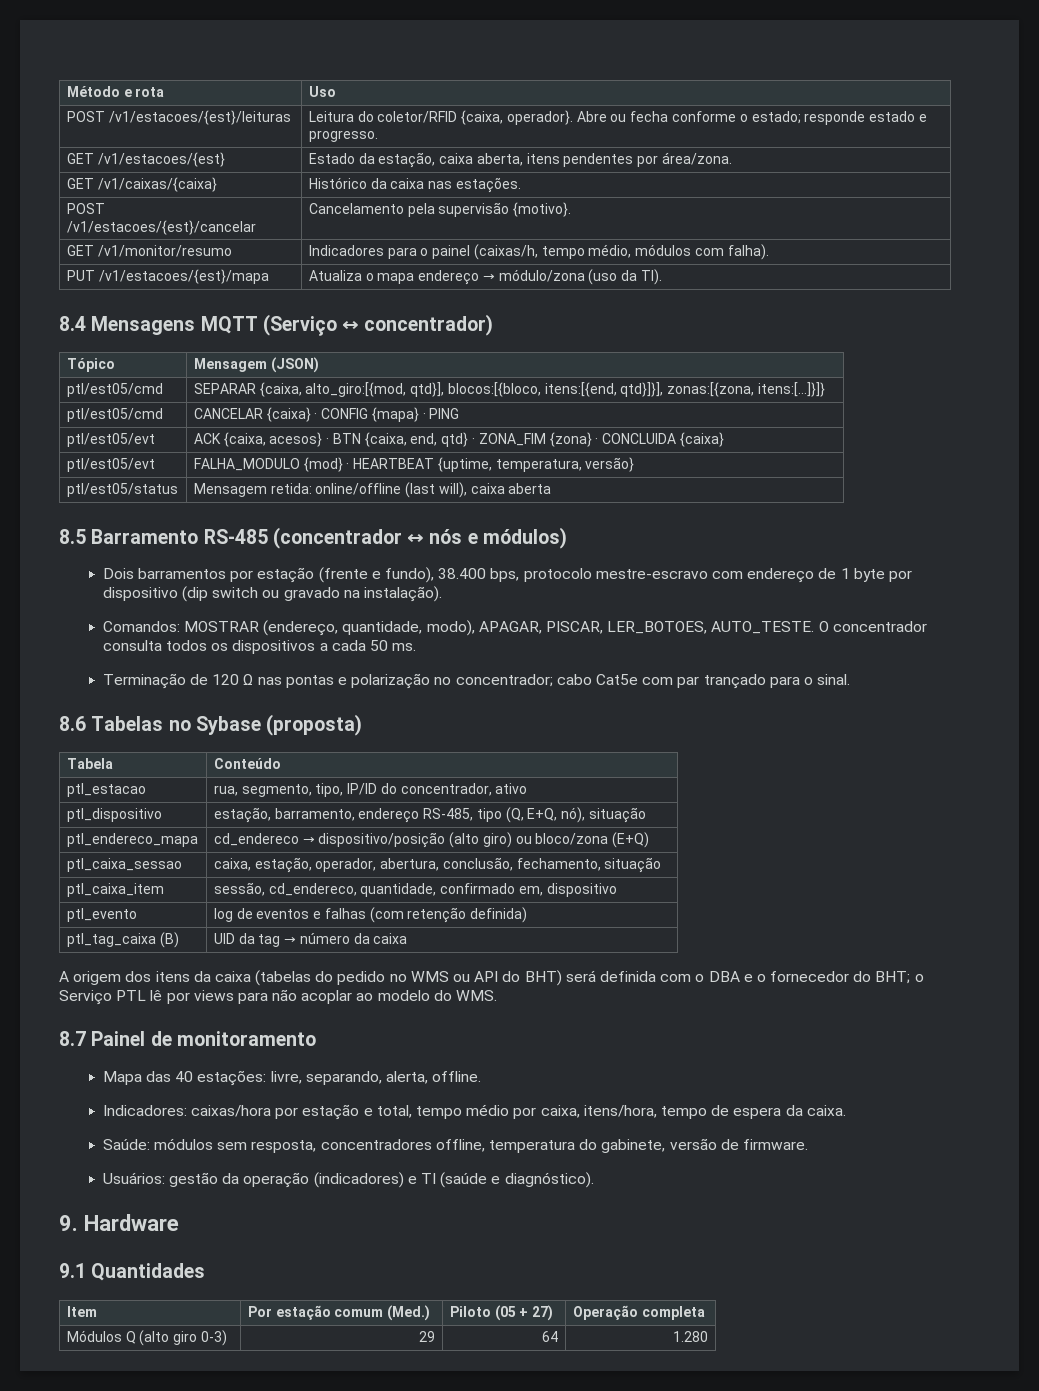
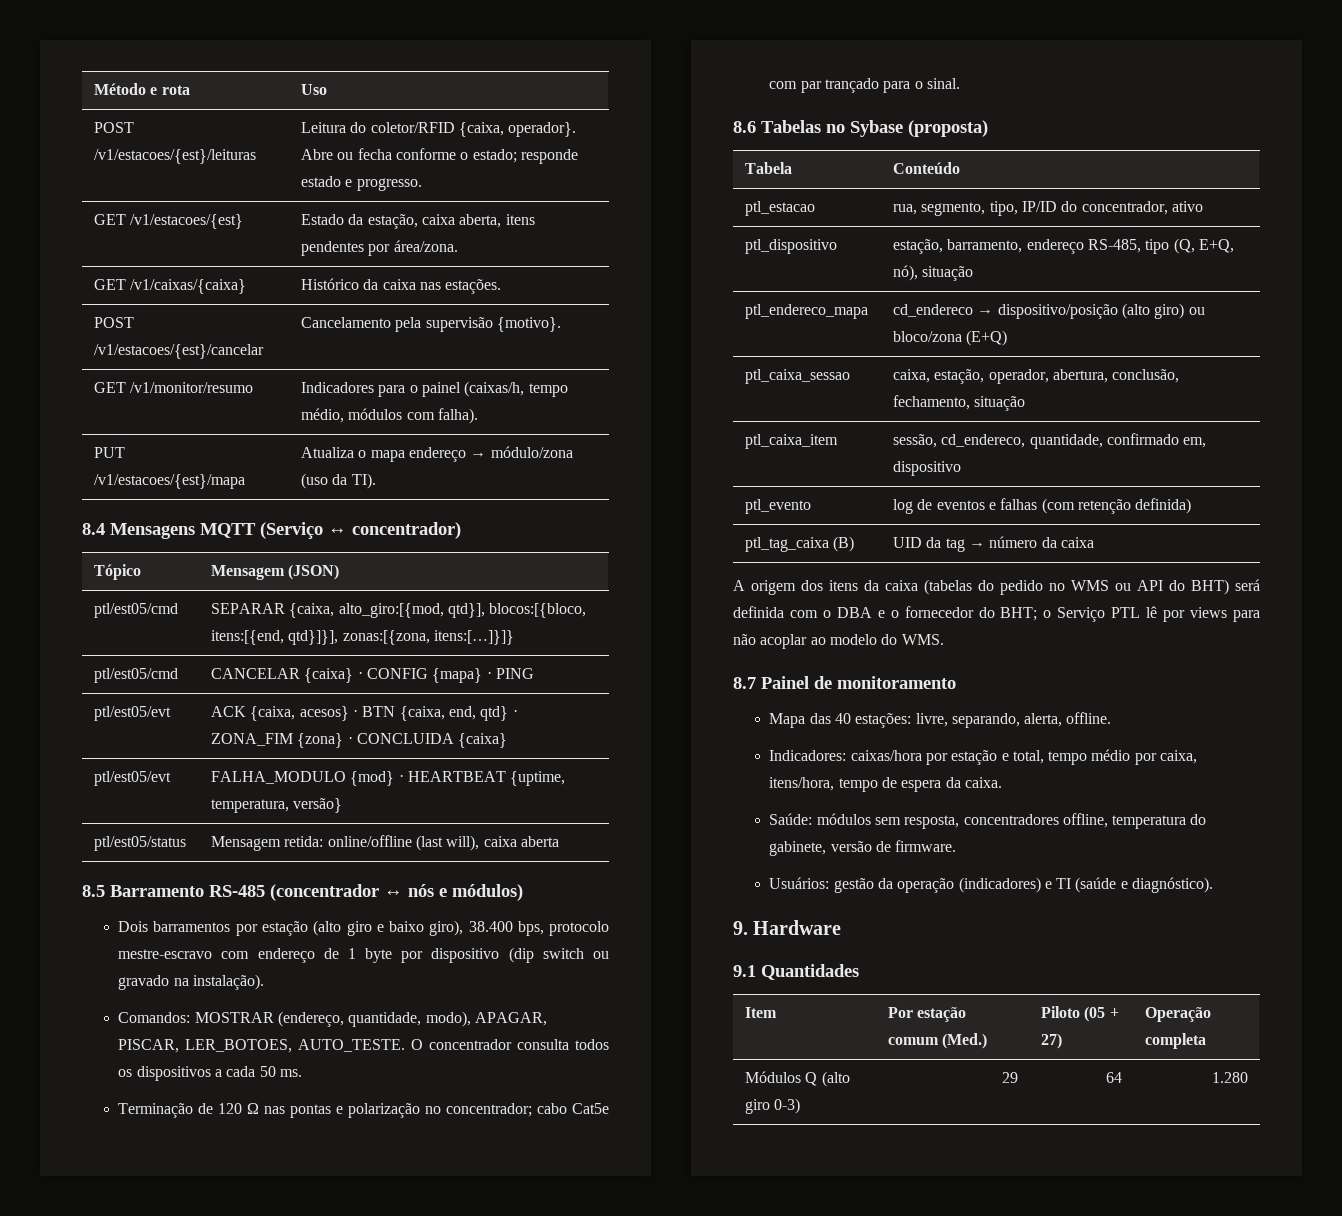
[318,567,435,583] (frente e fundo), -> [313,920,464,936] (alto giro e baixo giro),

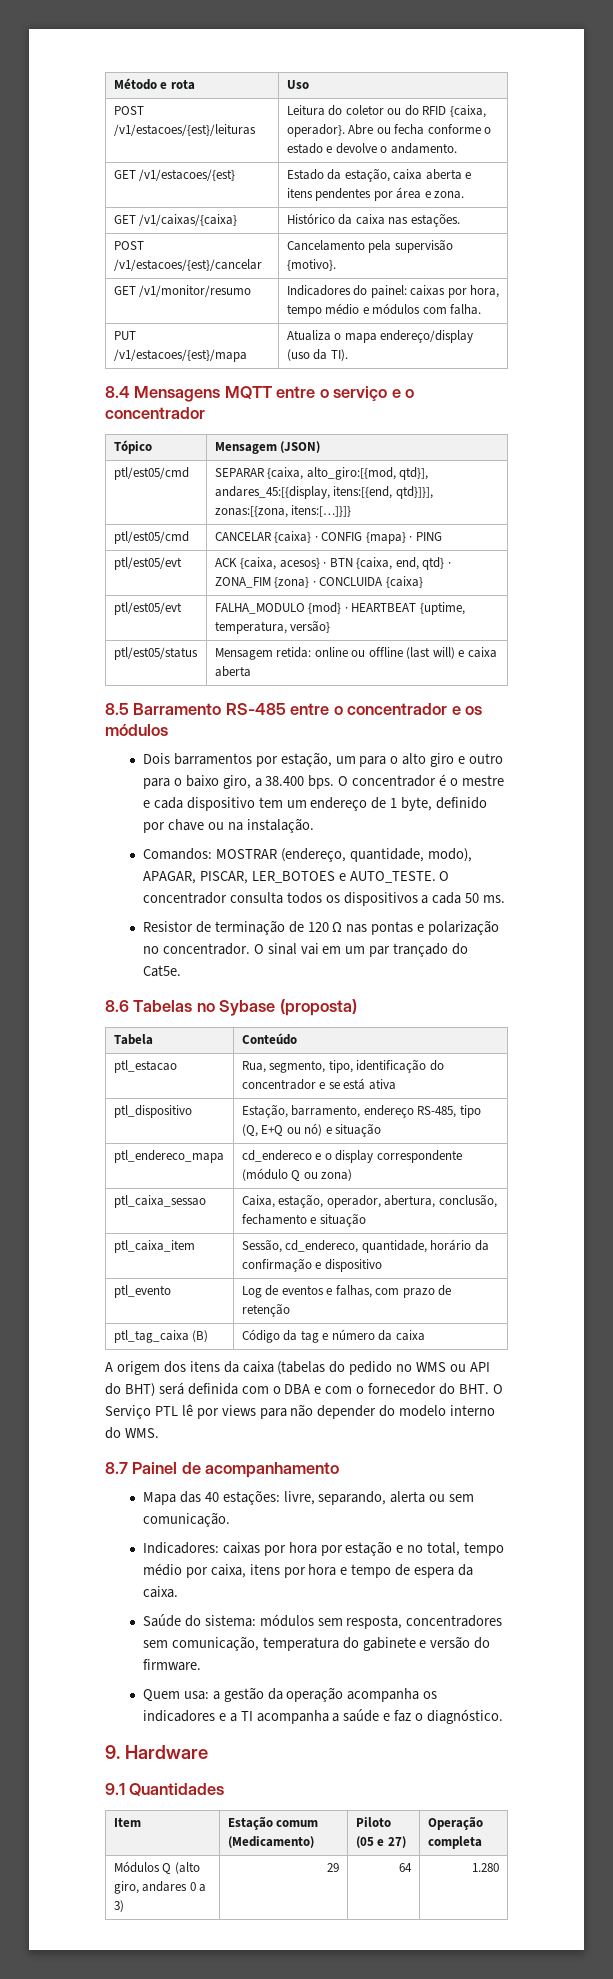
[370,122,455,133] coletor/RFID -> [345,105,447,116] coletor ou do RFID
[472,149,578,164] [301,176,422,191] estado; responde estado e progresso. -> [286,143,457,154] estado e devolve o andamento.
[459,214,502,228] aberta, -> [425,169,472,180] aberta e
[393,240,458,252] área/zona. -> [396,187,465,199] área e zona.
[378,381,568,397] [301,408,345,423] para o painel (caixas/h, tempo médio, -> [353,285,500,298] [286,303,369,317] do painel: caixas por hora, tempo médio e
[438,408,479,424] falha). -> [450,304,482,315] falha.
[409,446,573,462] endereço → módulo/zona -> [380,330,474,343] endereço/display
[260,522,461,539] (Serviço ↔ concentrador) -> [276,386,415,401] [105,407,205,419] entre o serviço e o concentrador
[489,603,587,618] blocos:[{bloco, -> [214,486,330,499] andares_45:[{display,
[327,835,480,851] online/offline (last will), -> [314,647,465,659] online ou offline (last will) e
[270,884,523,901] [118,920,609,936] [118,947,609,963] [118,974,264,990] (concentrador ↔ nós e módulos) // Dois barramentos por estação (alto giro e baixo giro), 38.400 bps, protocolo mestre-escravo com endereço de 1 byte por dispositivo (dip switch ou gravado na instalação). -> [290,703,483,715] [105,724,168,736] [142,752,504,767] [142,774,504,789] [142,797,488,811] [142,818,314,833] entre o concentrador e os módulos // Dois barramentos por estação, um para o alto giro e outro para o baixo giro, a 38.400 bps. O concentrador é o mestre e cada dispositivo tem um endereço de 1 byte, definido por chave ou na instalação.
[185,1039,293,1053] LER_BOTOES, -> [251,871,346,883] LER_BOTOES e
[118,1103,194,1118] Terminação -> [142,920,285,935] Resistor de terminação
[446,1103,609,1117] [769,78,960,93] concentrador; cabo Cat5e com par trançado para o sinal. -> [162,943,469,957] [142,965,181,977] concentrador. O sinal vai em um par trançado do Cat5e.
[893,204,918,215] rua, -> [241,1061,266,1073] Rua,
[1022,201,1203,215] IP/ID do concentrador, ativo -> [356,1059,444,1073] [241,1078,396,1090] identificação do concentrador e se está ativa
[893,239,944,254] estação, -> [241,1104,288,1118] Estação,
[1198,239,1234,253] [893,265,919,281] E+Q, nó), -> [261,1123,332,1136] E+Q ou nó) e
[977,303,1205,319] [893,330,1008,346] → dispositivo/posição (alto giro) ou bloco/zona (E+Q) -> [315,1150,462,1163] [241,1168,353,1181] e o display correspondente (módulo Q ou zona)
[893,369,931,383] caixa, -> [241,1195,275,1208] Caixa,
[893,395,971,410] fechamento, -> [241,1214,317,1225] fechamento e
[893,434,938,448] sessão, -> [241,1239,282,1253] Sessão,
[1107,433,1207,448] confirmado em, -> [430,1239,489,1251] [241,1258,322,1272] horário da confirmação e
[893,499,914,514] log -> [241,1286,262,1298] Log
[1000,498,1075,514] falhas (com -> [335,1285,452,1298] falhas, com prazo de
[1135,498,1192,514] definida) -> (290, 1310) none
[893,537,923,548] UID -> [241,1329,280,1343] Código
[969,542,986,548] → -> [322,1333,329,1340] e
(885, 614) none -> [325,1386,353,1394] com
[1000,607,1052,621] BHT; o -> [458,1384,503,1394] BHT. O
[760,634,877,649] acoplar ao modelo -> [317,1405,496,1419] depender do modelo interno
[837,676,956,689] monitoramento -> [205,1462,340,1478] acompanhamento
[1024,712,1112,727] [769,750,922,761] alerta, offline. // Indicadores: caixas/hora -> [390,1491,475,1503] [142,1512,230,1527] [142,1542,317,1556] alerta ou sem comunicação. // Indicadores: caixas por hora
(1009, 757) none -> [407,1545,424,1553] no
[769,777,835,791] itens/hora, -> [249,1564,348,1578] itens por hora e
[769,813,813,825] Saúde: -> [142,1614,256,1627] Saúde do sistema:
[1062,813,1207,829] [769,840,957,856] [769,877,1214,893] offline, temperatura do gabinete, versão de firmware. // Usuários: gestão da operação (indicadores) e TI (saúde e diagnóstico). -> [142,1636,491,1651] [142,1659,201,1671] [142,1687,438,1702] [142,1709,504,1724] sem comunicação, temperatura do gabinete e versão do firmware. // Quem usa: a gestão da operação acompanha os indicadores e a TI acompanha a saúde e faz o diagnóstico.
[888,1007,967,1022] [888,1033,988,1049] Por estação comum (Med.) -> [227,1816,319,1830] [227,1836,314,1848] Estação comum (Medicamento)
[1109,1008,1119,1018] + -> [377,1839,385,1846] e
[745,1098,801,1114] giro 0-3) -> [113,1881,207,1894] [113,1900,124,1912] giro, andares 0 a 3)

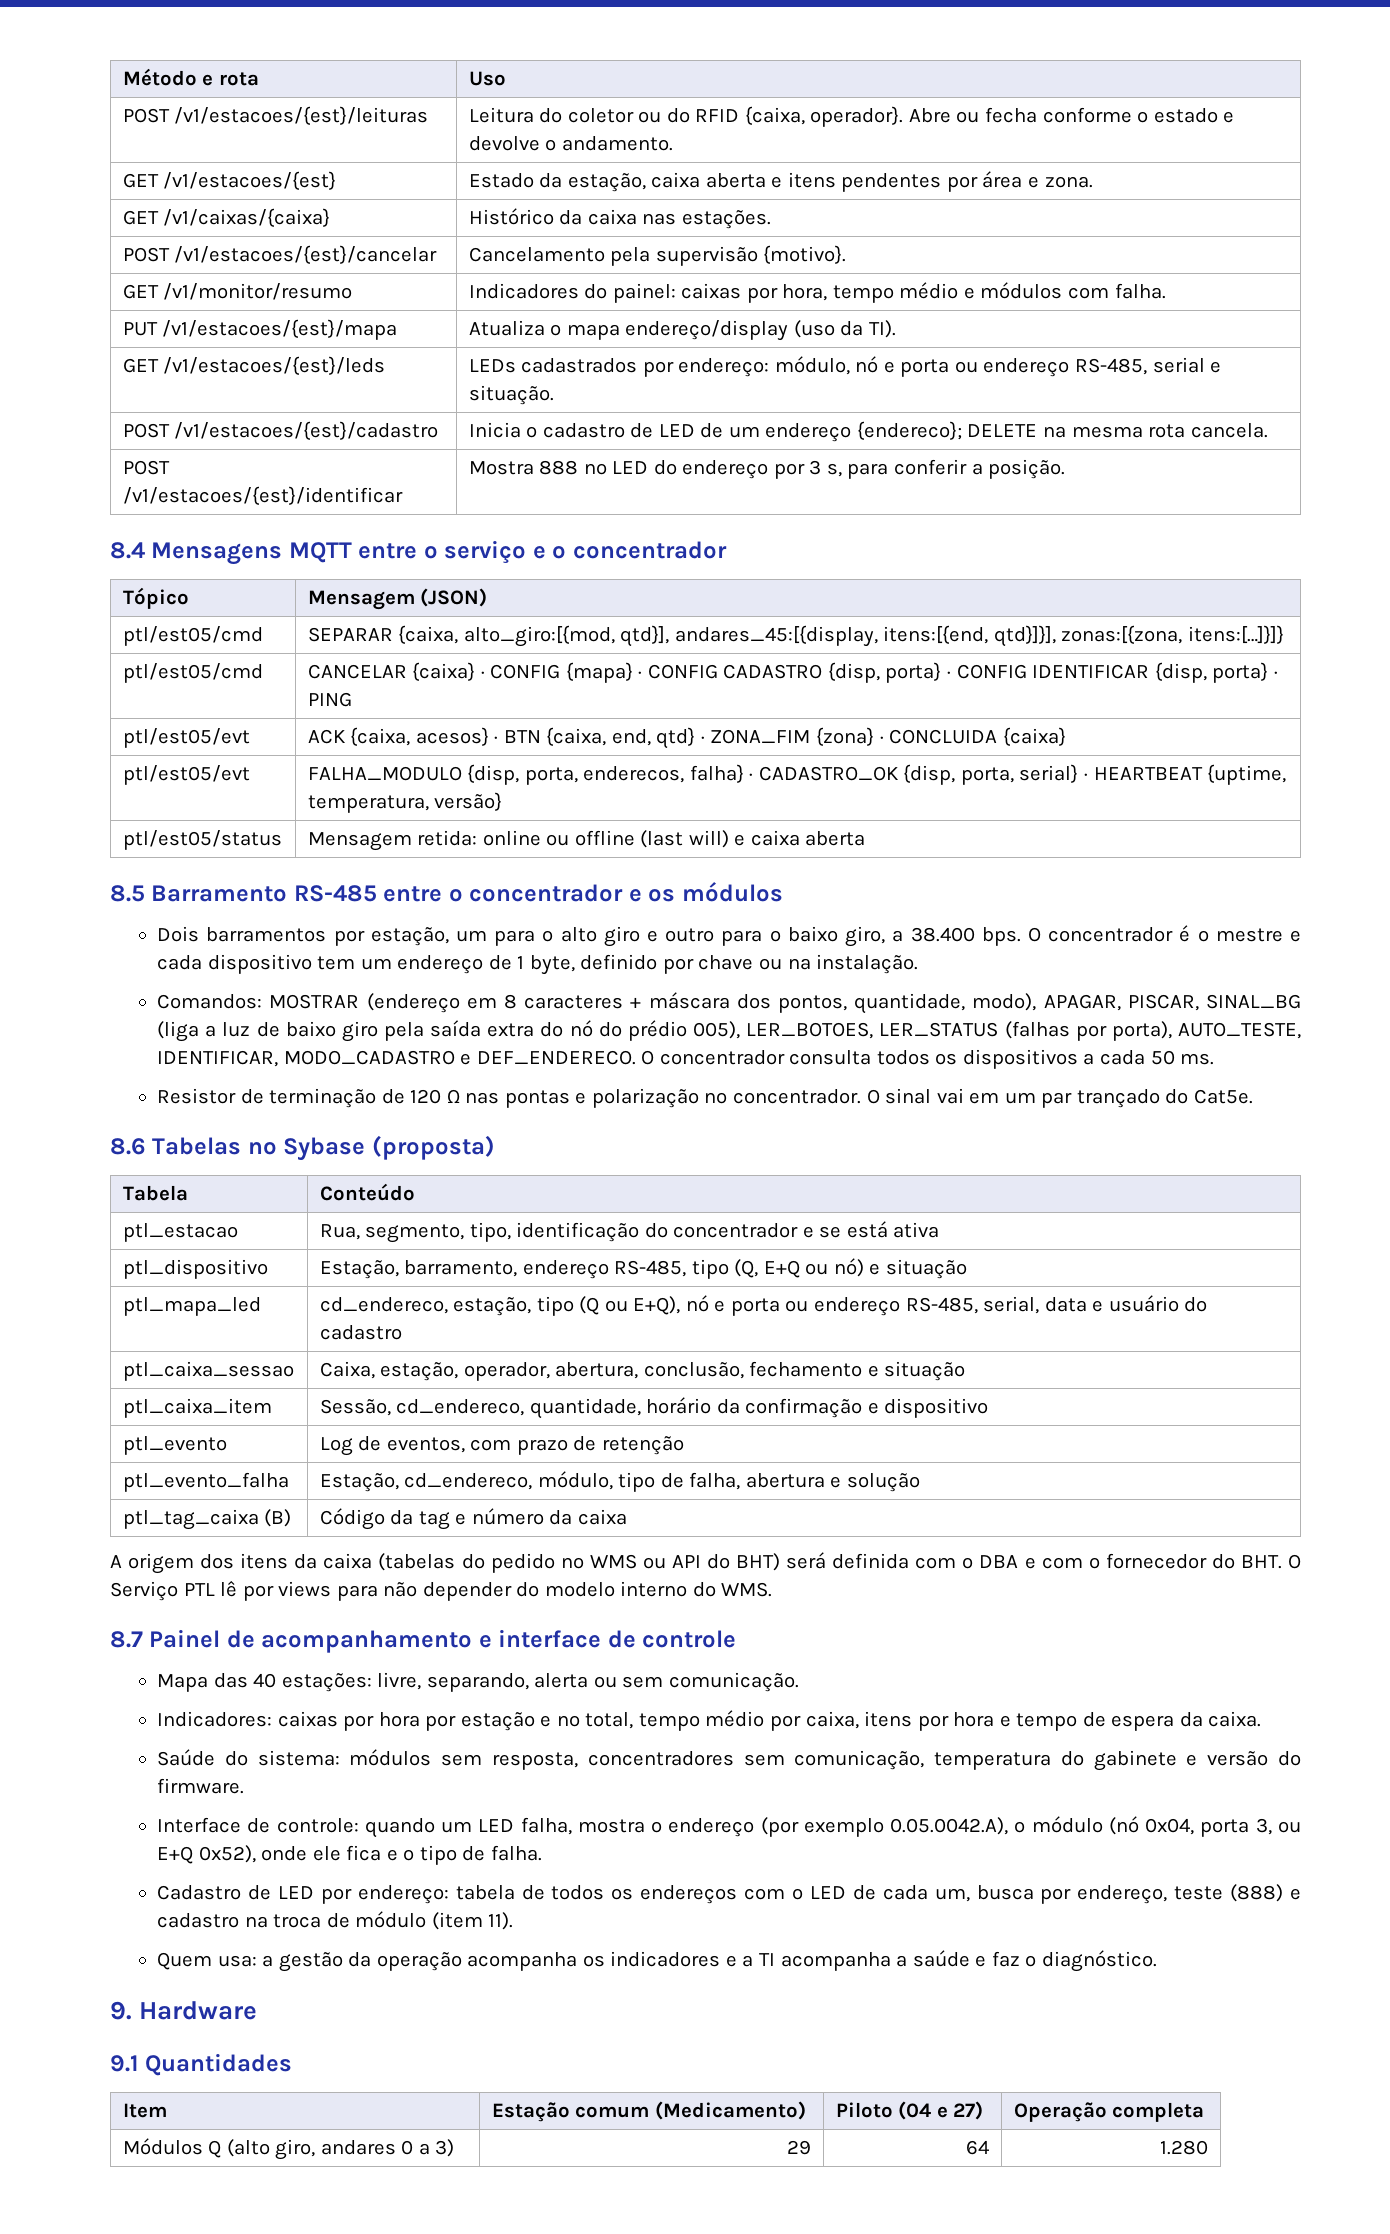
(348, 355) none -> [122,356,386,375] [468,356,1222,377] [468,385,554,405] [122,421,439,440] [468,421,1268,442] [122,460,170,475] [122,486,403,505] [468,459,1066,479] // GET /v1/estacoes/{est}/leds | LEDs cadastrados por endereço: módulo, nó e porta ou endereço RS-485, serial e situação. // POST /v1/estacoes/{est}/cadastro | Inicia o cadastro de LED de um endereço {endereco}; DELETE na mesma rota cancela. // POST /v1/estacoes/{est}/identificar | Mostra 888 no LED do endereço por 3 s, para conferir a posição.
(413, 538) none -> [647,662,1278,683] CONFIG CADASTRO {disp, porta} · CONFIG IDENTIFICAR {disp, porta} ·
[308,602,342,614] {mod} -> [467,764,1079,785] {disp, porta, enderecos, falha} · CADASTRO_OK {disp, porta, serial}
[280,848,472,862] [142,871,436,884] (endereço, quantidade, modo), APAGAR, PISCAR, LER_BOTOES e AUTO_TESTE. -> [366,992,1301,1014] [157,1020,1301,1042] [157,1050,636,1067] (endereço em 8 caracteres + máscara dos pontos, quantidade, modo), APAGAR, PISCAR, SINAL_BG (liga a luz de baixo giro pela saída extra do nó do prédio 005), LER_BOTOES, LER_STATUS (falhas por porta), AUTO_TESTE, IDENTIFICAR, MODO_CADASTRO e DEF_ENDERECO.
[113,1150,224,1163] [241,1150,462,1163] [241,1168,353,1181] ptl_endereco_mapa | cd_endereco e o display correspondente (módulo Q ou zona) -> [122,1297,261,1316] [319,1295,1208,1316] [319,1325,402,1340] ptl_mapa_led | cd_endereco, estação, tipo (Q ou E+Q), nó e porta ou endereço RS-485, serial, data e usuário do cadastro
[281,1285,372,1298] eventos e falhas, -> [386,1437,465,1453] eventos,
(290, 1310) none -> [122,1472,289,1492] [319,1471,920,1492] // ptl_evento_falha | Estação, cd_endereco, módulo, tipo de falha, abertura e solução
(340, 1470) none -> [478,1629,737,1648] e interface de controle
(201, 1665) none -> [157,1816,1302,1838] [157,1845,542,1865] [157,1884,1301,1904] [157,1911,514,1930] // Interface de controle: quando um LED falha, mostra o endereço (por exemplo 0.05.0042.A), o módulo (nó 0x04, porta 3, ou E+Q 0x52), onde ele fica e o tipo de falha. // Cadastro de LED por endereço: tabela de todos os endereços com o LED de cada um, busca por endereço, teste (888) e cadastro na troca de módulo (item 11).
[355,1836,374,1848] (05 -> [898,2101,932,2120] (04

